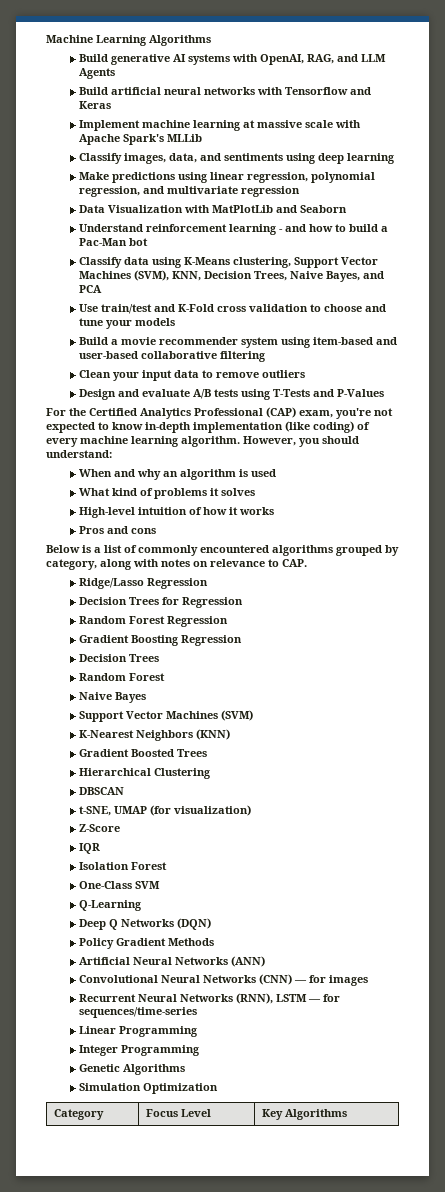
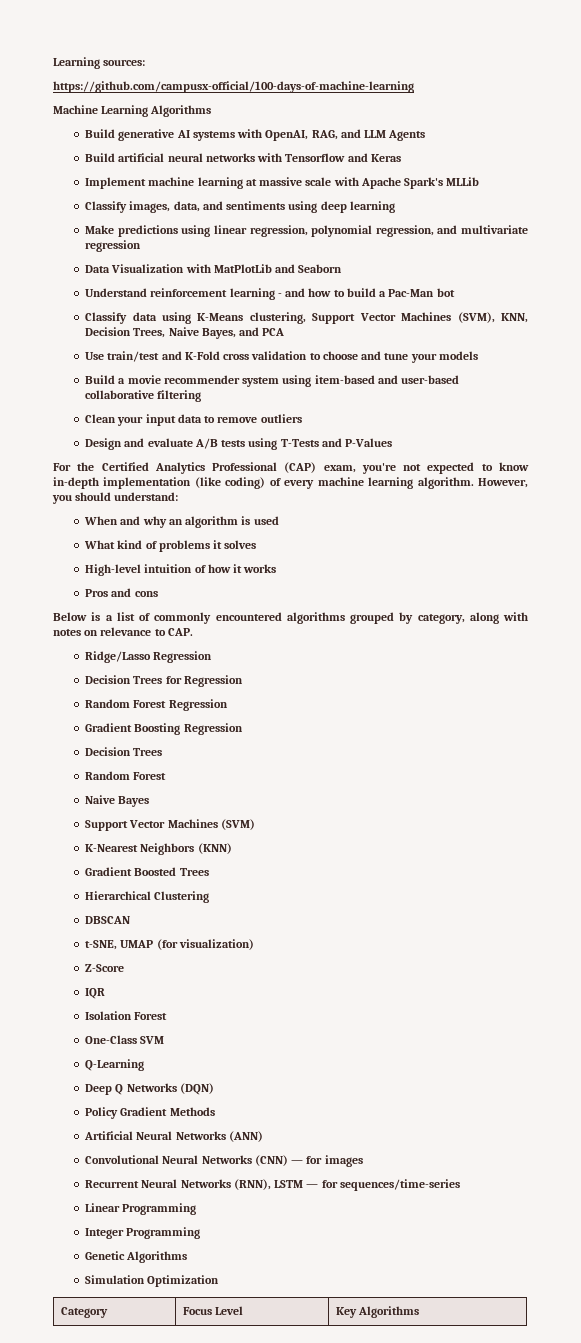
(46, 39) none -> [53,57,146,69] [53,81,414,93] Learning sources: // https://github.com/campusx-official/100-days-of-machine-learning //

